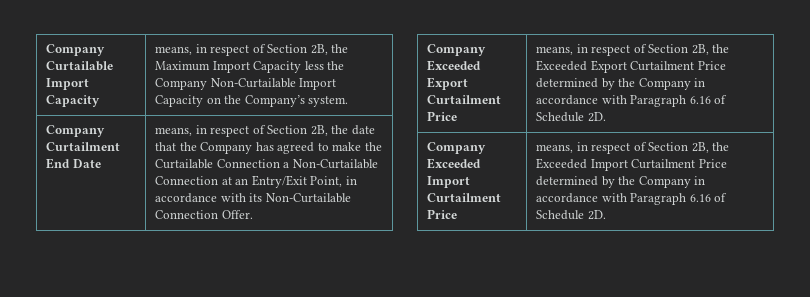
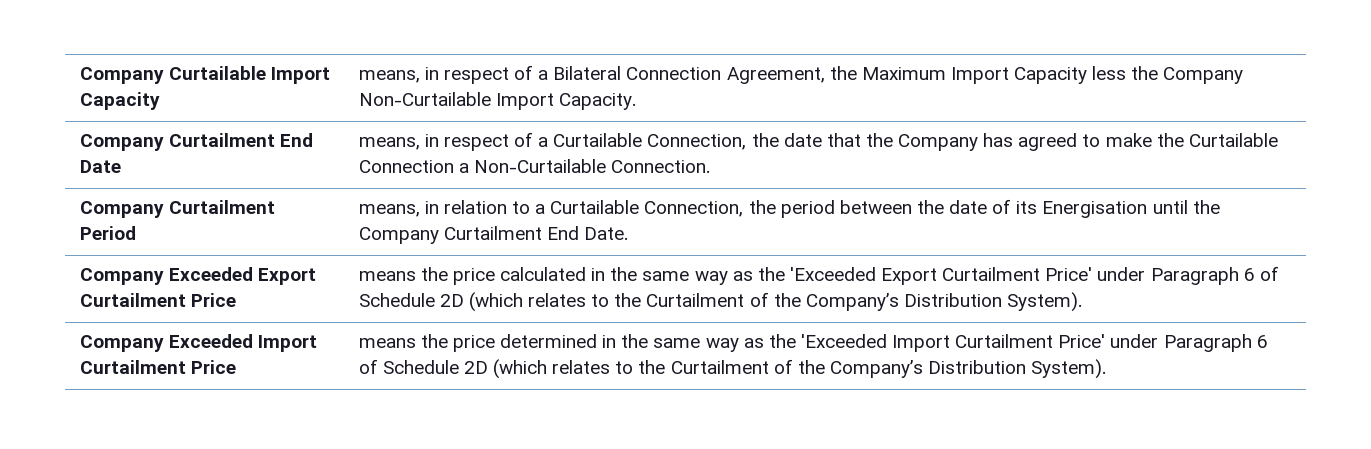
[267,44,328,55] Section 2B, -> [538,66,825,84] a Bilateral Connection Agreement,
[155,95,349,107] Capacity on the Company’s system. -> [558,93,637,110] Capacity.
[267,125,328,136] Section 2B, -> [538,133,747,150] a Curtailable Connection,
[155,175,357,188] [155,193,351,203] [155,210,253,219] Connection at an Entry/Exit Point, in accordance with its Non-Curtailable Connection Offer. -> [611,160,712,173] [79,200,275,218] [79,226,136,240] [358,199,1220,218] [358,226,630,244] Connection. // Company Curtailment Period | means, in relation to a Curtailable Connection, the period between the date of its Energisation until the Company Curtailment End Date.
[536,44,730,56] [536,60,726,73] [536,78,706,90] [536,95,728,107] [536,112,606,122] means, in respect of Section 2B, the Exceeded Export Curtailment Price determined by the Company in accordance with Paragraph 6.16 of Schedule 2D. -> [358,266,1279,285] [358,292,1084,312] means the price calculated in the same way as the 'Exceeded Export Curtailment Price' under Paragraph 6 of Schedule 2D (which relates to the Curtailment of the Company’s Distribution System).
[536,142,730,154] [536,158,727,171] [536,176,706,188] [536,193,728,205] [536,210,606,220] means, in respect of Section 2B, the Exceeded Import Curtailment Price determined by the Company in accordance with Paragraph 6.16 of Schedule 2D. -> [358,334,1268,352] [358,359,1108,379] means the price determined in the same way as the 'Exceeded Import Curtailment Price' under Paragraph 6 of Schedule 2D (which relates to the Curtailment of the Company’s Distribution System).

